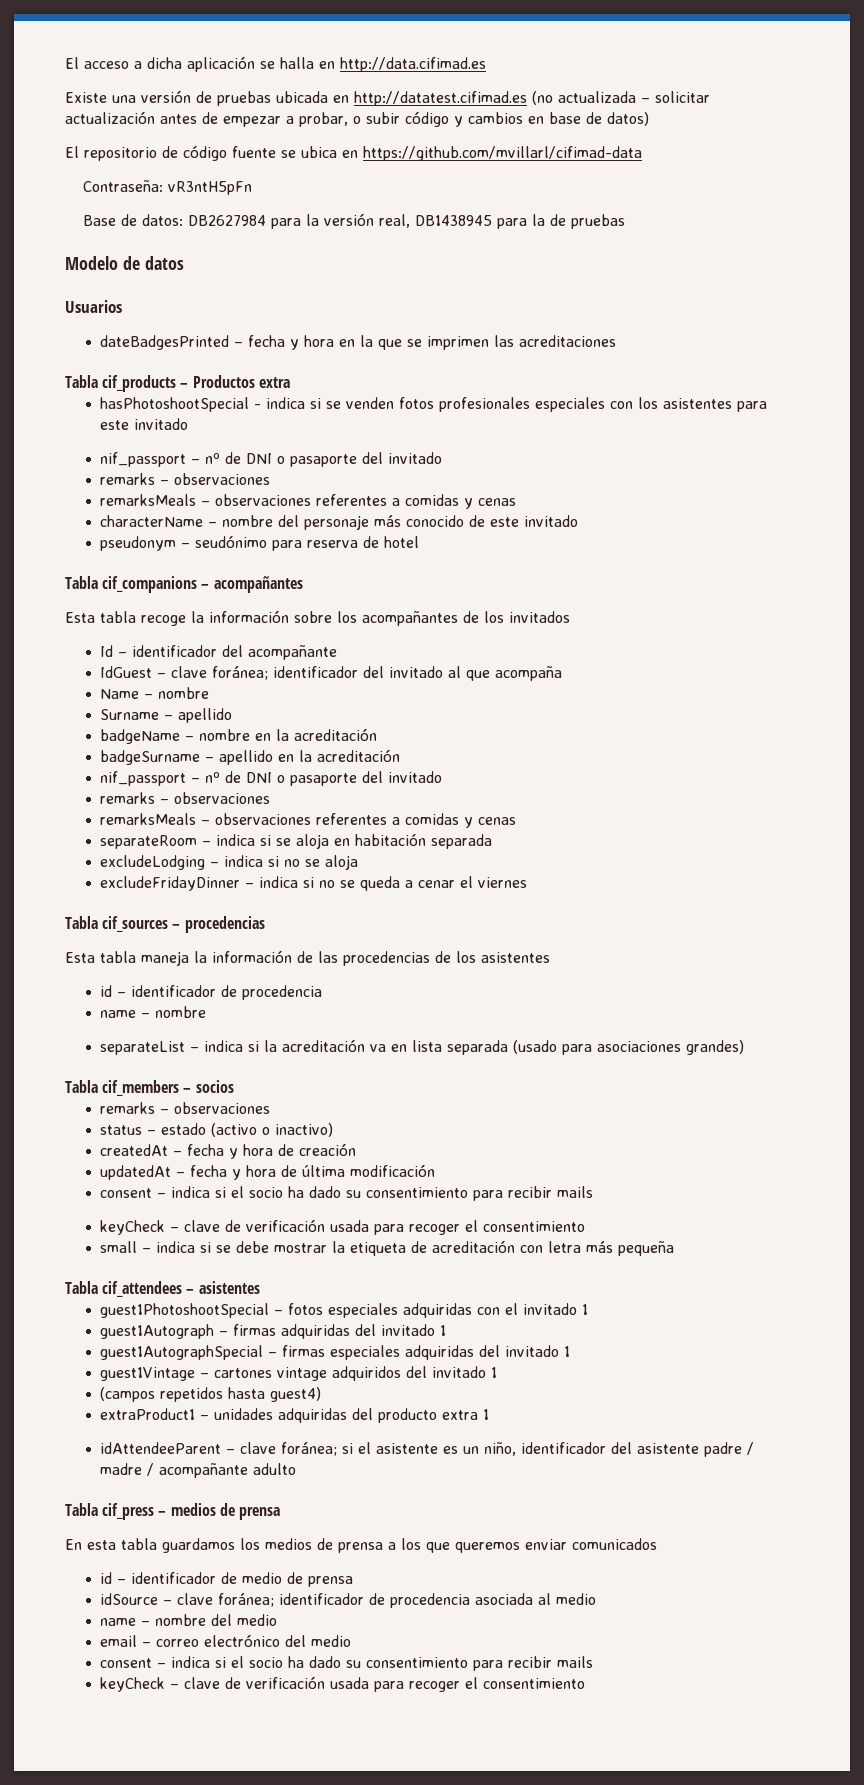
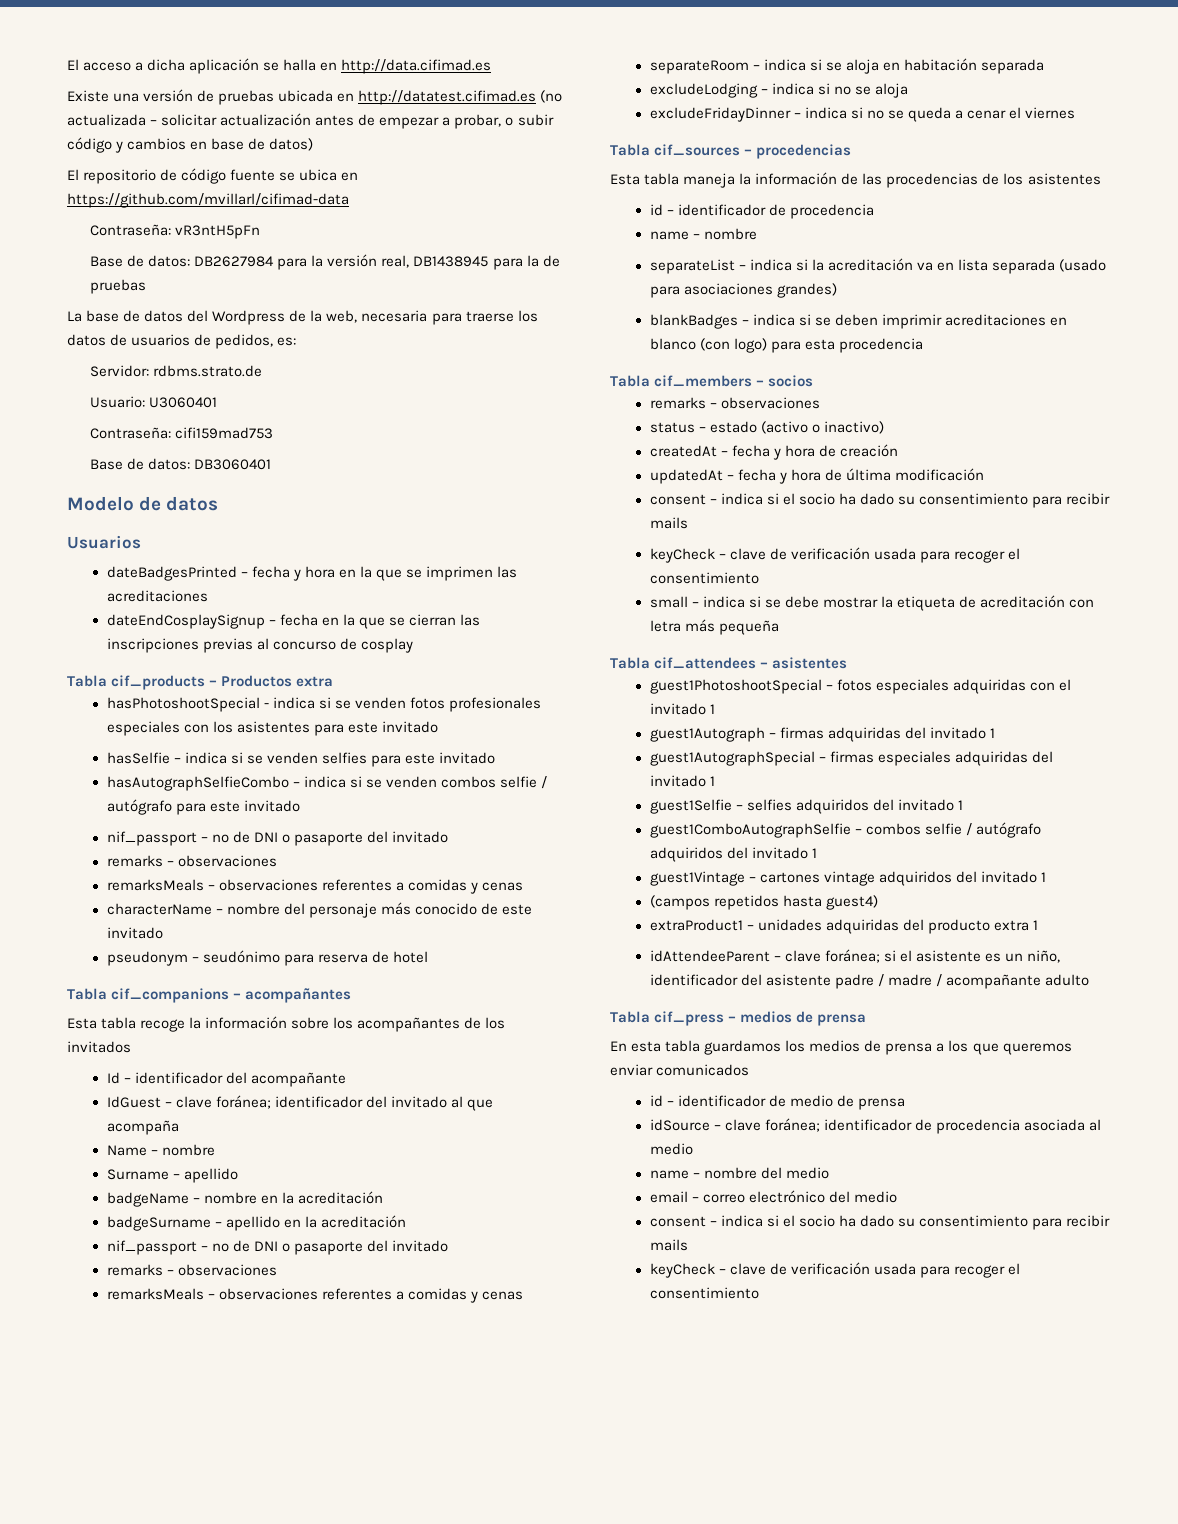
(625, 221) none -> [67,310,538,325] [67,334,297,349] [90,365,263,377] [90,396,218,408] [90,427,274,439] [90,458,272,470] // La base de datos del Wordpress de la web, necesaria para traerse los datos de usuarios de pedidos, es: // Servidor: rdbms.strato.de // Usuario: U3060401 // Contraseña: cifi159mad753 // Base de datos: DB3060401
(617, 341) none -> [106,614,480,629] [106,638,413,653] // dateEndCosplaySignup – fecha en la que se cierran las inscripciones previas al concurso de cosplay
(189, 424) none -> [106,752,496,767] [106,776,547,791] [106,799,300,815] // hasSelfie – indica si se venden selfies para este invitado // hasAutographSelfieCombo – indica si se venden combos selfie / autógrafo para este invitado
(745, 1047) none -> [649,314,1067,329] [649,338,923,353] // blankBadges – indica si se deben imprimir acreditaciones en blanco (con logo) para esta procedencia
(571, 1351) none -> [649,799,963,814] [649,822,1041,838] [649,847,817,862] // guest1Selfie – selfies adquiridos del invitado 1 // guest1ComboAutographSelfie – combos selfie / autógrafo adquiridos del invitado 1

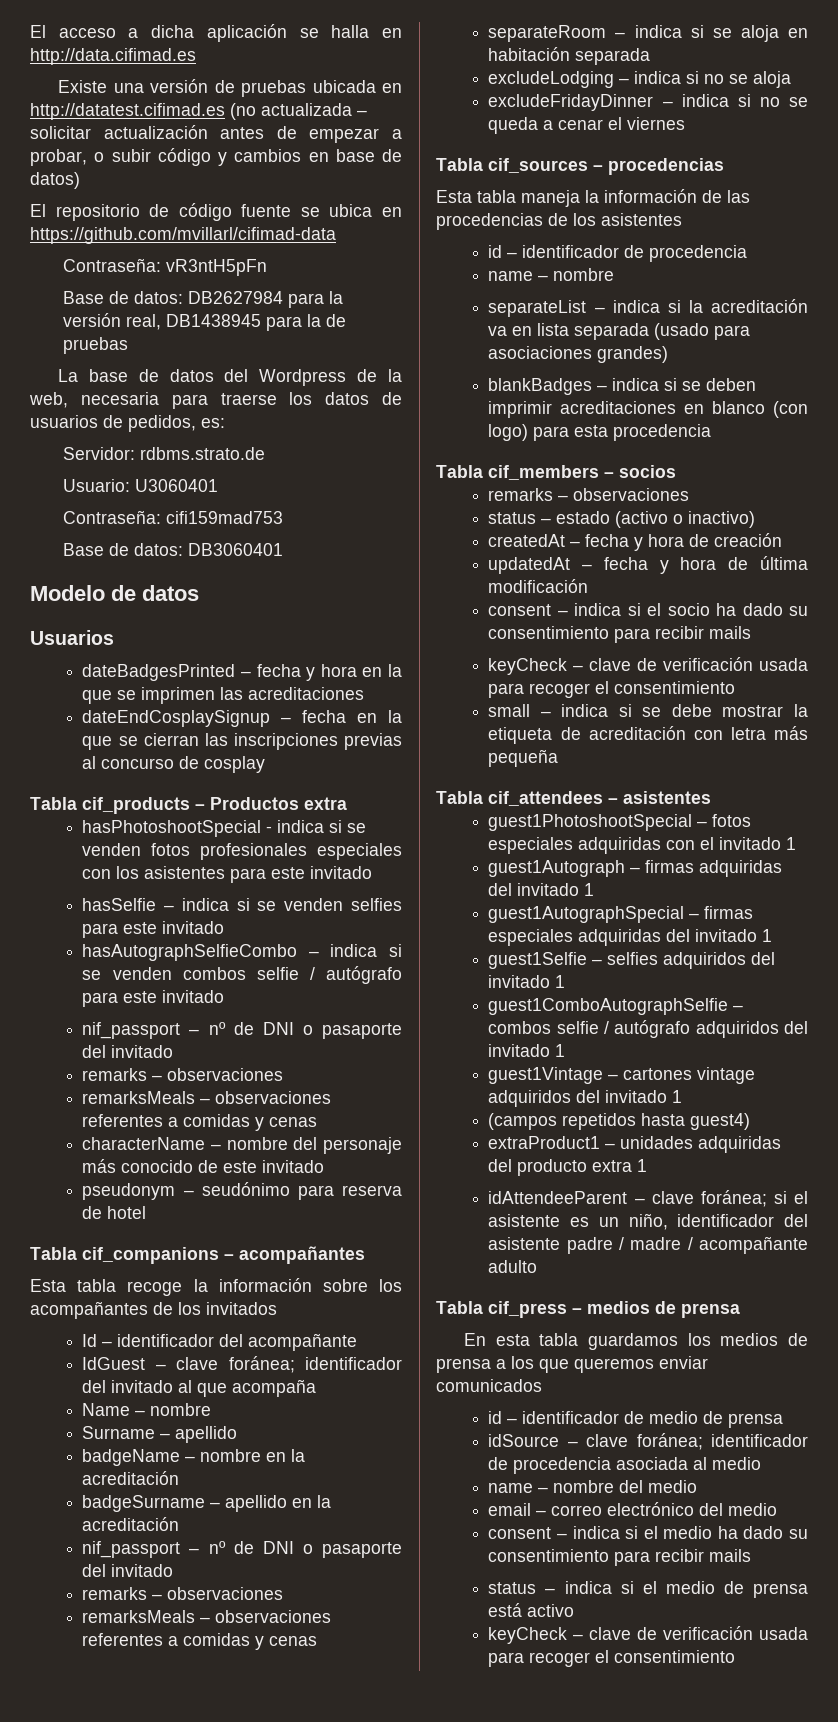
[798,1215,1111,1230] [649,1239,688,1251] socio ha dado su consentimiento para recibir mails -> [663,1526,808,1539] [488,1549,752,1566] [488,1581,808,1598] [488,1603,575,1617] medio ha dado su consentimiento para recibir mails // status – indica si el medio de prensa está activo

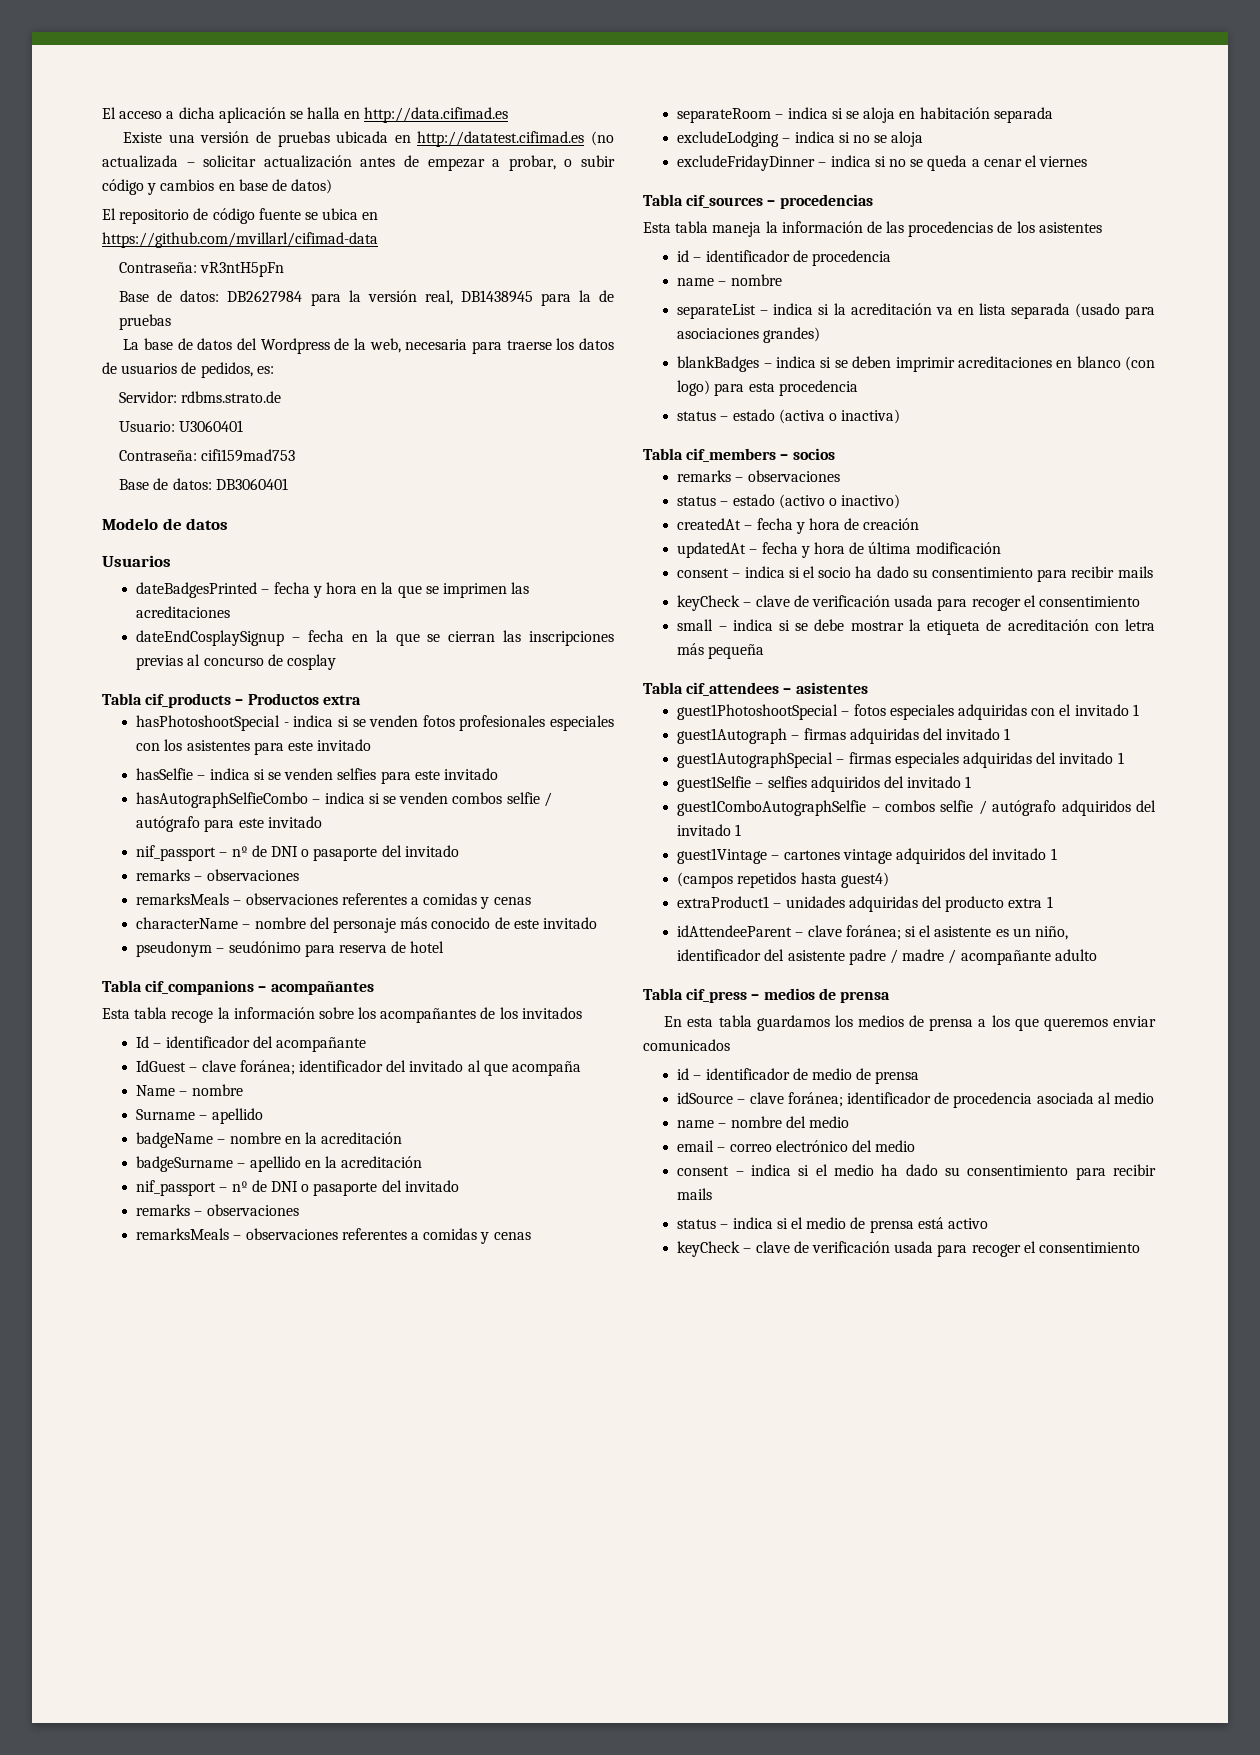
(712, 432) none -> [677,409,901,424] // status – estado (activa o inactiva)

